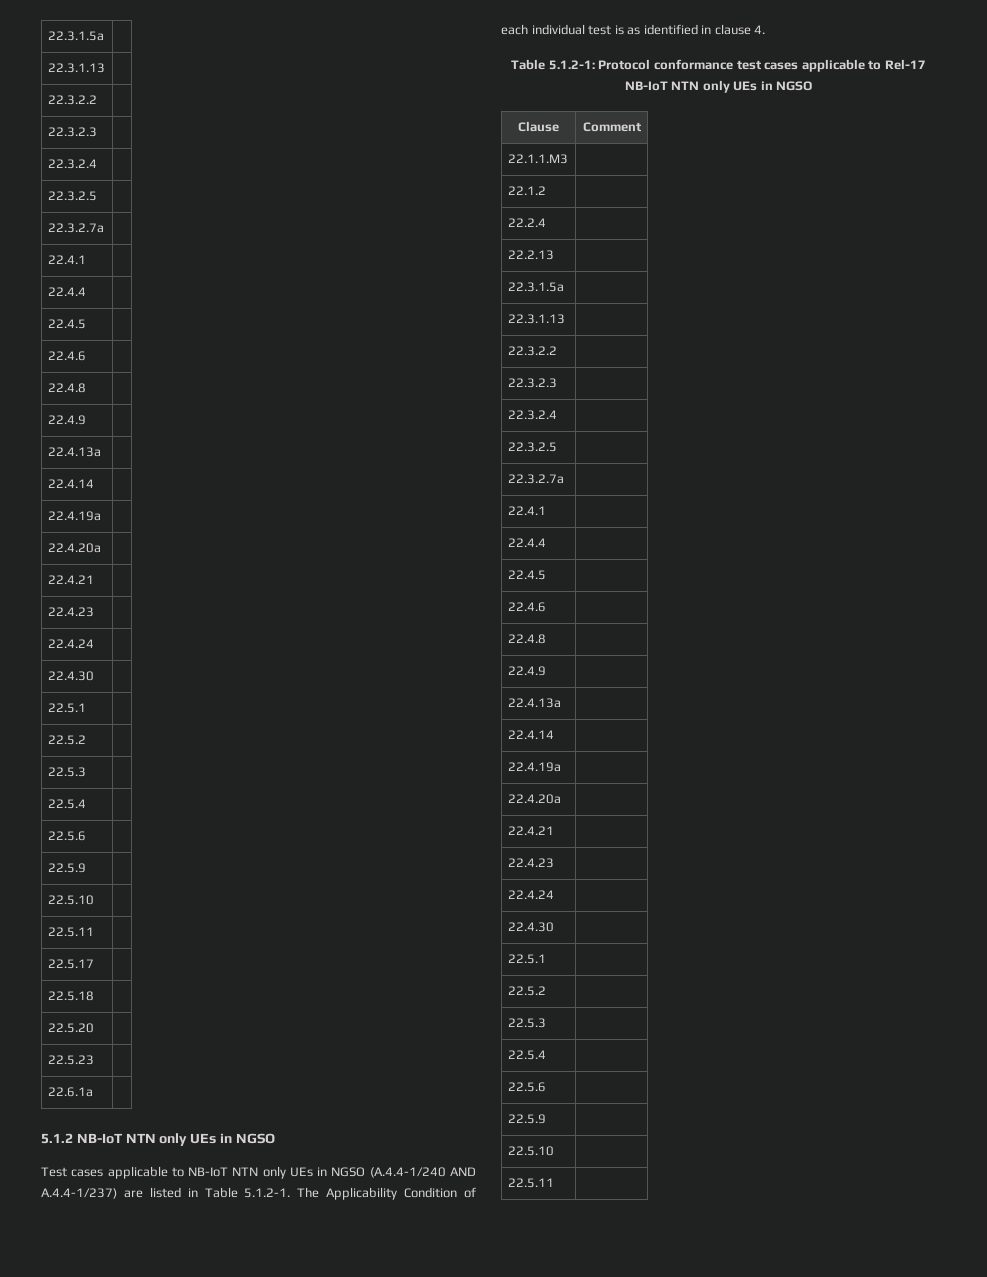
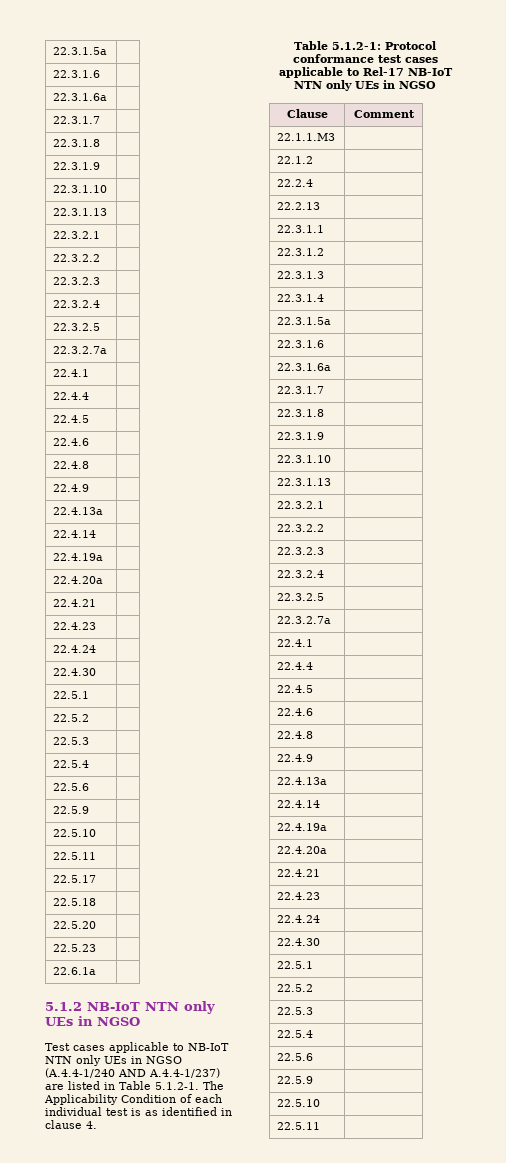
[47,31,104,41] [47,63,105,73] 22.3.1.5a | // 22.3.1.13 | -> [53,47,108,55] [53,70,101,78] [53,93,108,101] [53,116,101,124] [53,139,101,147] [53,162,101,170] [53,185,108,193] [53,208,108,216] [53,231,101,239] 22.3.1.5a | // 22.3.1.6 | // 22.3.1.6a | // 22.3.1.7 | // 22.3.1.8 | // 22.3.1.9 | // 22.3.1.10 | // 22.3.1.13 | // 22.3.2.1 |
[507,282,564,292] [507,314,565,324] 22.3.1.5a | // 22.3.1.13 | -> [277,225,325,233] [277,248,325,256] [277,271,325,279] [277,294,325,302] [277,317,332,325] [277,340,325,348] [277,363,332,371] [277,386,325,394] [277,409,325,417] [277,432,325,440] [277,455,332,463] [277,478,332,486] [277,501,325,509] 22.3.1.1 | // 22.3.1.2 | // 22.3.1.3 | // 22.3.1.4 | // 22.3.1.5a | // 22.3.1.6 | // 22.3.1.6a | // 22.3.1.7 | // 22.3.1.8 | // 22.3.1.9 | // 22.3.1.10 | // 22.3.1.13 | // 22.3.2.1 |

